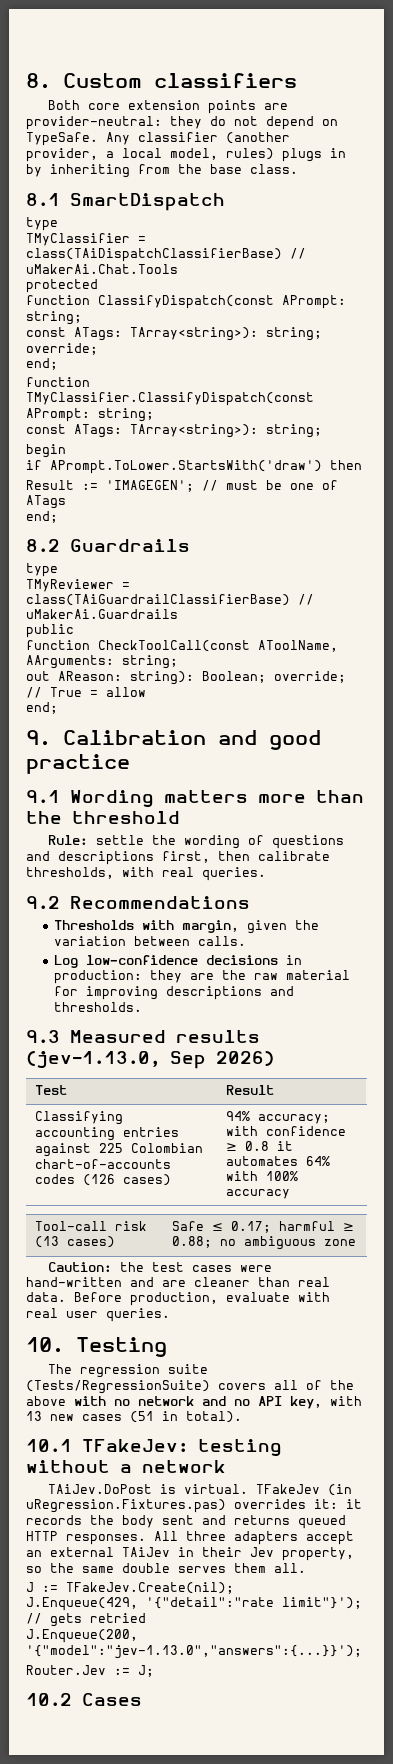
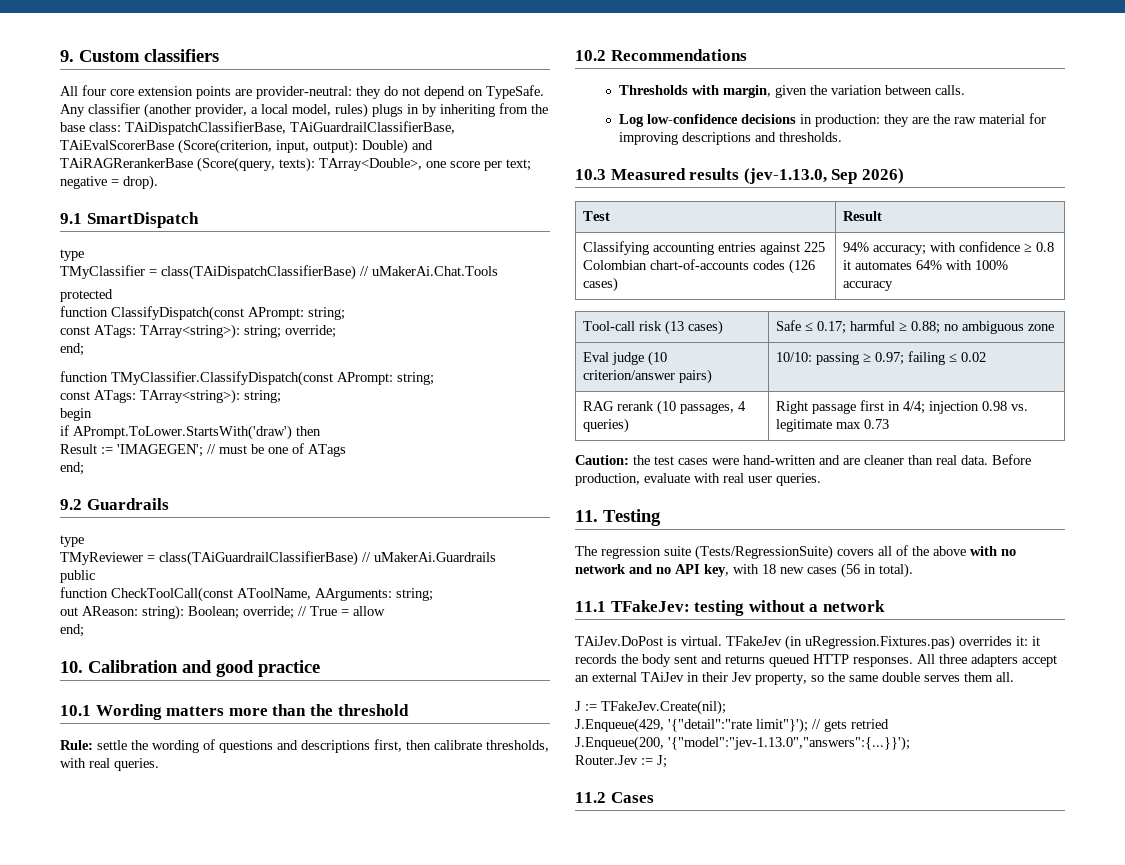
[26,73,51,89] 8. -> [60,50,74,62] 9.
[48,100,81,110] Both -> [60,85,106,96] All four
[250,164,298,174] [26,193,60,206] class. // 8.1 -> [89,121,455,135] [60,139,433,154] [60,157,531,172] [60,175,158,190] [60,213,82,224] class: TAiDispatchClassifierBase, TAiGuardrailClassifierBase, TAiEvalScorerBase (Score(criterion, input, output): Double) and TAiRAGRerankerBase (Score(query, texts): TArray<Double>, one score per text; negative = drop). // 9.1
[26,539,60,552] 8.2 -> [60,499,82,510] 9.2
[26,730,51,746] 9. -> [60,661,83,673] 10.
[26,790,60,803] 9.1 -> [60,705,91,716] 10.1
[26,896,60,909] 9.2 -> [575,50,606,61] 10.2
[26,1030,60,1043] 9.3 -> [575,169,606,180] 10.3
(357, 1242) none -> [583,351,668,366] [583,369,713,384] [776,351,987,365] [583,400,747,415] [583,418,630,433] [776,400,1029,414] [776,419,890,432] // Eval judge (10 criterion/answer pairs) | 10/10: passing ≥ 0.97; failing ≤ 0.02 // RAG rerank (10 passages, 4 queries) | Right passage first in 4/4; injection 0.98 vs. legitimate max 0.73
[26,1337,64,1353] 10. -> [575,510,598,522] 11.
[26,1411,42,1421] 13 -> [762,564,776,574] 18
[130,1411,154,1423] (51 -> [841,563,860,578] (56
[26,1439,72,1452] 10.1 -> [575,601,606,612] 11.1
[26,1693,72,1706] 10.2 -> [575,792,606,803] 11.2

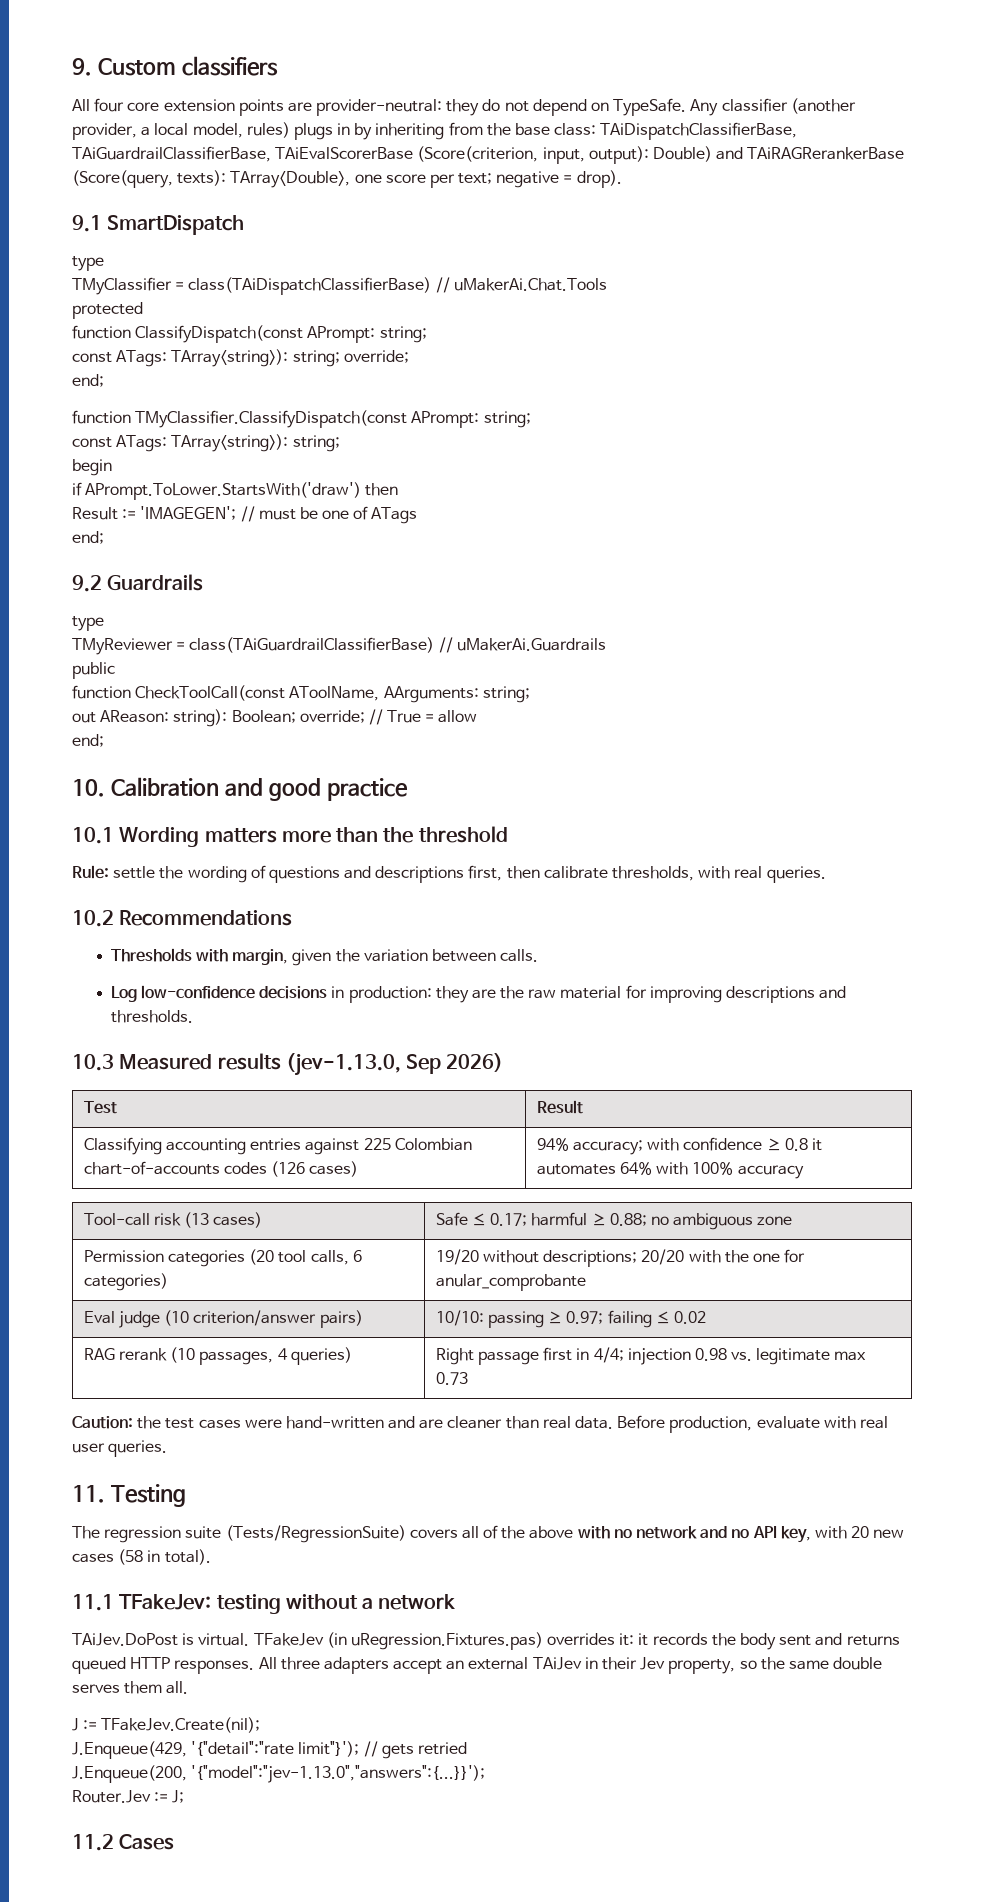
(1055, 327) none -> [83,1249,362,1267] [83,1273,168,1291] [435,1249,806,1267] [435,1274,586,1291] // Permission categories (20 tool calls, 6 categories) | 19/20 without descriptions; 20/20 with the one for anular_comprobante
[762,564,776,574] 18 -> [851,1526,870,1538] 20
[841,563,860,578] (56 -> [118,1549,144,1565] (58

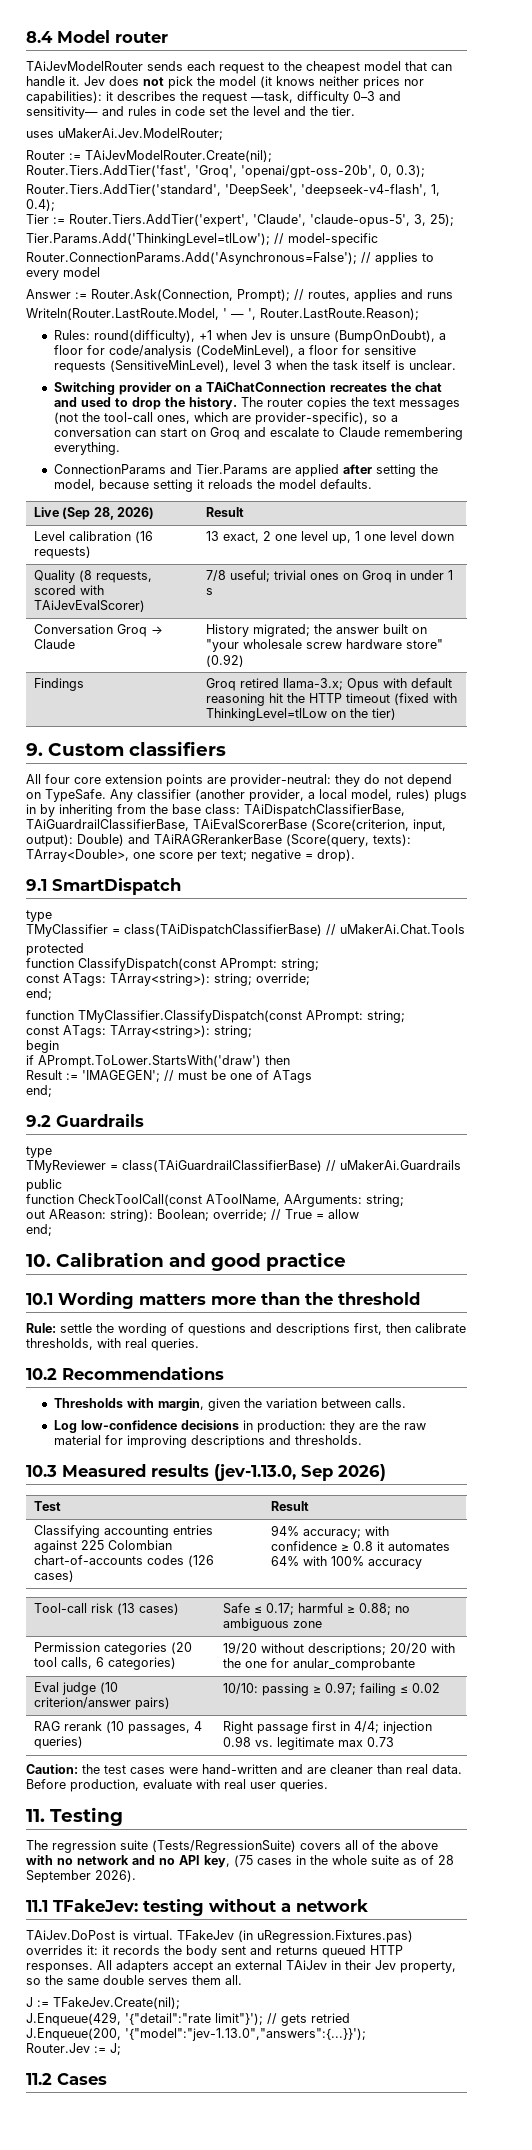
(72, 67) none -> [26,30,168,43] [26,61,452,74] [26,76,424,89] [26,91,401,104] [26,106,355,119] [26,128,223,140] [26,150,272,162] [26,165,425,178] [26,184,440,197] [26,199,55,211] [26,214,454,227] [26,233,378,246] [26,252,434,265] [26,267,100,280] [26,289,453,302] [26,308,419,320] [53,330,446,343] [53,345,416,358] [53,360,456,373] [53,382,442,395] [53,397,460,410] [53,412,398,425] [53,427,463,440] [53,442,120,455] [53,464,438,477] [53,479,372,492] [34,507,155,520] [206,507,245,517] [34,531,154,543] [34,546,92,559] [206,531,455,544] [34,570,153,583] [34,585,105,595] [34,600,146,612] [206,570,454,583] [206,588,214,595] [34,624,164,637] [34,639,76,649] [206,624,428,637] [206,639,444,652] [206,654,245,667] [34,678,85,691] [206,678,453,691] [206,693,458,706] [206,708,397,721] 8.4 Model router // TAiJevModelRouter sends each request to the cheapest model that can handle it. Jev does not pick the model (it knows neither prices nor capabilities): it describes the request —task, difficulty 0–3 and sensitivity— and rules in code set the level and the tier. // uses uMakerAi.Jev.ModelRouter; // Router := TAiJevModelRouter.Create(nil); // Router.Tiers.AddTier('fast', 'Groq', 'openai/gpt-oss-20b', 0, 0.3); // Router.Tiers.AddTier('standard', 'DeepSeek', 'deepseek-v4-flash', 1, 0.4); // Tier := Router.Tiers.AddTier('expert', 'Claude', 'claude-opus-5', 3, 25); // Tier.Params.Add('ThinkingLevel=tlLow'); // model-specific // Router.ConnectionParams.Add('Asynchronous=False'); // applies to every model // Answer := Router.Ask(Connection, Prompt); // routes, applies and runs // Writeln(Router.LastRoute.Model, ' — ', Router.LastRoute.Reason); // Rules: round(difficulty), +1 when Jev is unsure (BumpOnDoubt), a floor for code/analysis (CodeMinLevel), a floor for sensitive requests (SensitiveMinLevel), level 3 when the task itself is unclear. // Switching provider on a TAiChatConnection recreates the chat and used to drop the history. The router copies the text messages (not the tool-call ones, which are provider-specific), so a conversation can start on Groq and escalate to Claude remembering everything. // ConnectionParams and Tier.Params are applied after setting the model, because setting it reloads the model defaults. // Live (Sep 28, 2026) | Result // Level calibration (16 requests) | 13 exact, 2 one level up, 1 one level down // Quality (8 requests, scored with TAiJevEvalScorer) | 7/8 useful; trivial ones on Groq in under 1 s // Conversation Groq → Claude | History migrated; the answer built on "your wholesale screw hardware store" (0.92) // Findings | Groq retired llama-3.x; Opus with default reasoning hit the HTTP timeout (fixed with ThinkingLevel=tlLow on the tier) //
[814,1526,905,1539] [72,1549,211,1565] with 20 new cases (58 in total). -> [234,1855,454,1867] [26,1870,136,1883] (75 cases in the whole suite as of 28 September 2026).
[280,1657,320,1670] three -> (112, 1965) none

